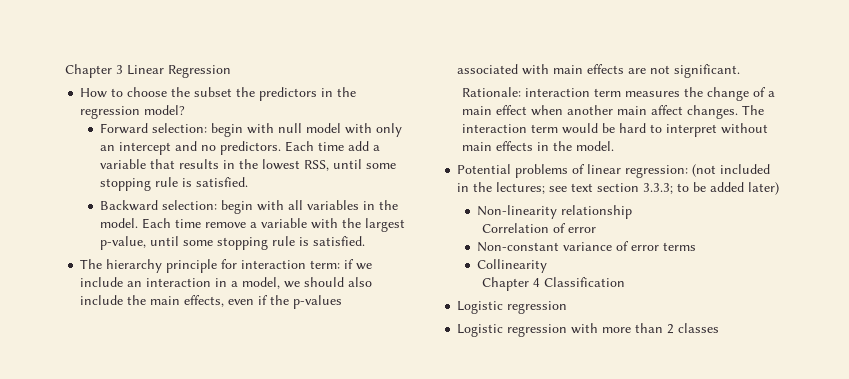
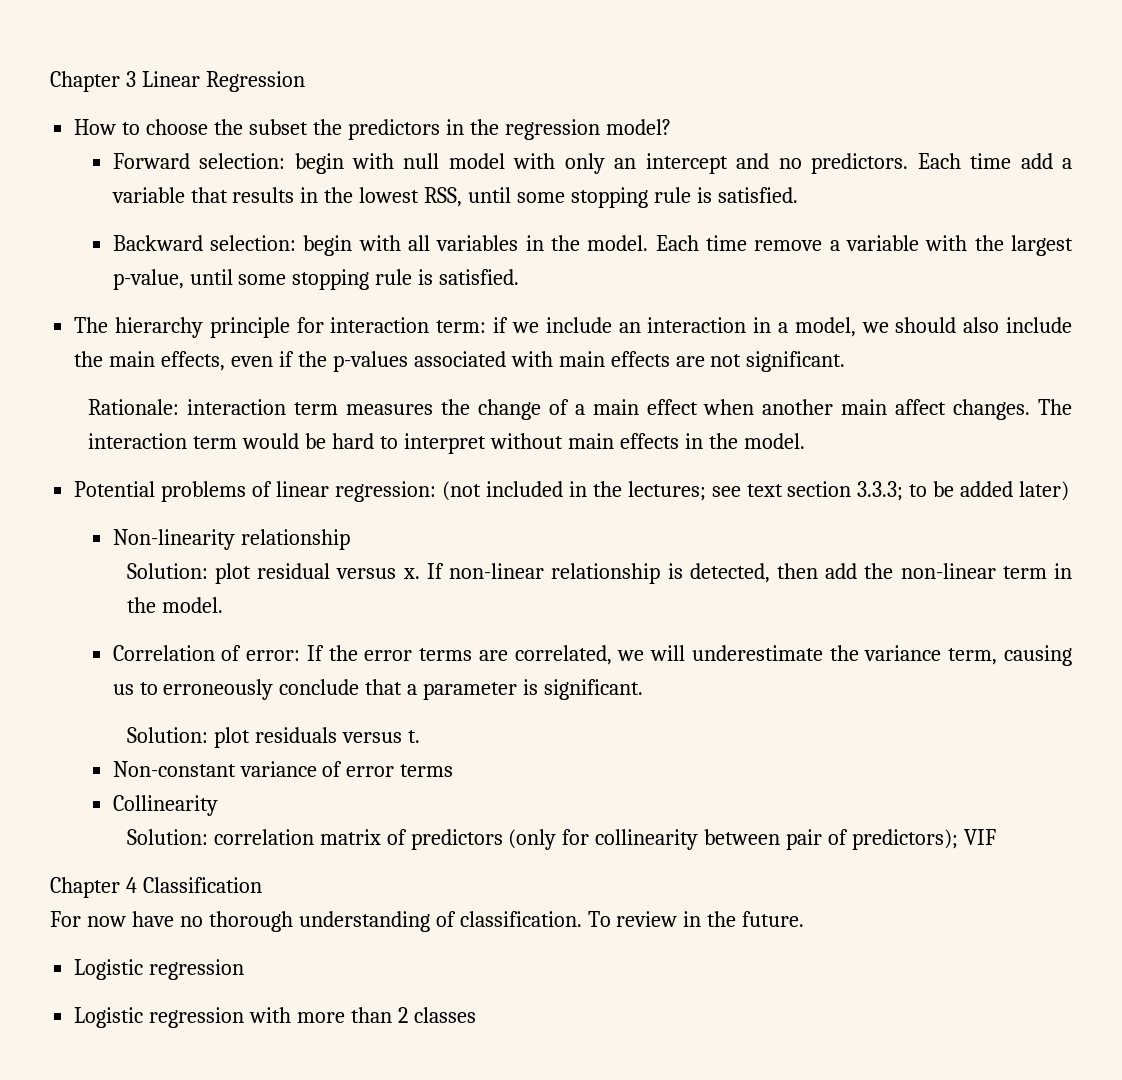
[481,223,596,233] Correlation of error -> [126,563,1072,584] [126,597,223,613] [112,645,1072,666] [112,679,644,700] [126,727,420,748] Solution: plot residual versus x. If non-linear relationship is detected, then add the non-linear term in the model. // Correlation of error: If the error terms are correlated, we will underestimate the variance term, causing us to erroneously conclude that a parameter is significant. // Solution: plot residuals versus t.
[481,277,625,291] Chapter 4 Classification -> [126,829,997,850] [50,877,262,898] [50,911,805,932] Solution: correlation matrix of predictors (only for collinearity between pair of predictors); VIF // Chapter 4 Classification // For now have no thorough understanding of classification. To review in the future.

